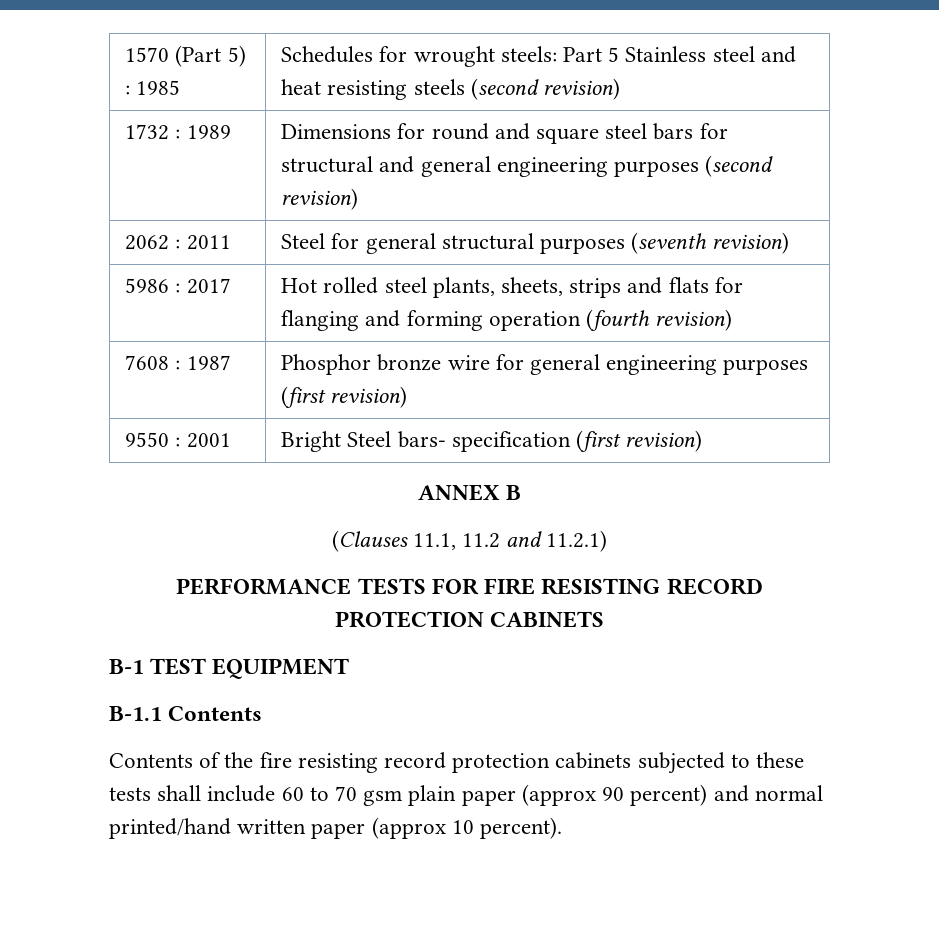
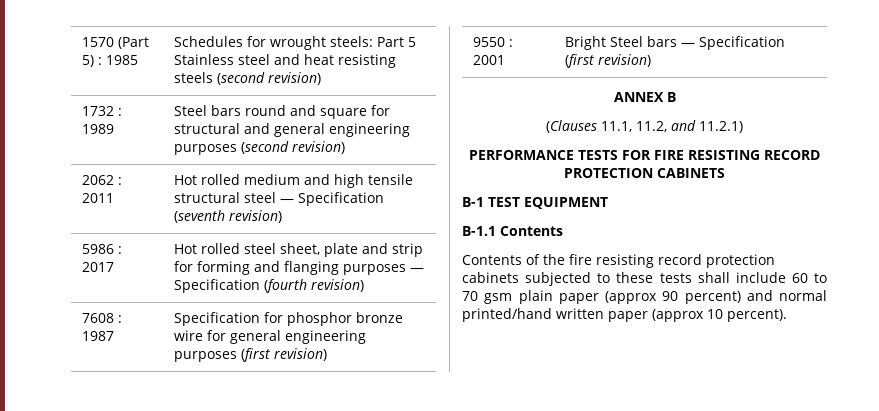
[281,123,426,139] Dimensions for -> [174,105,242,116] Steel bars
[605,123,694,140] steel bars -> (368, 113) none
[281,233,625,254] Steel for general structural purposes -> [174,174,414,188] [174,192,385,206] Hot rolled medium and high tensile structural steel — Specification
[432,277,743,298] [281,310,581,331] plants, sheets, strips and flats for flanging and forming operation -> [280,243,424,257] [174,261,425,275] [174,279,261,293] sheet, plate and strip for forming and flanging purposes — Specification
[281,354,372,375] Phosphor -> [174,312,353,326] Specification for phosphor
[397,431,571,452] bars- specification -> [647,36,786,50] bars — Specification
[461,533,500,548] 11.2 -> [636,121,667,132] 11.2,

